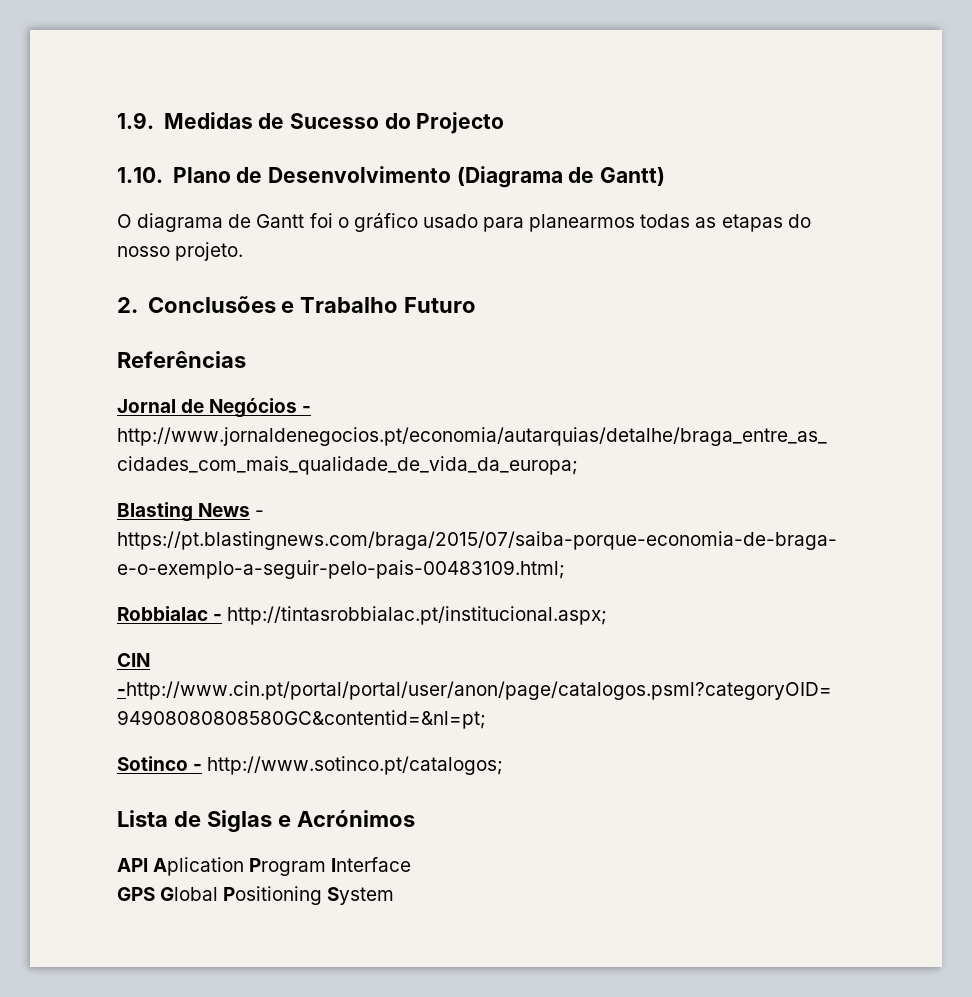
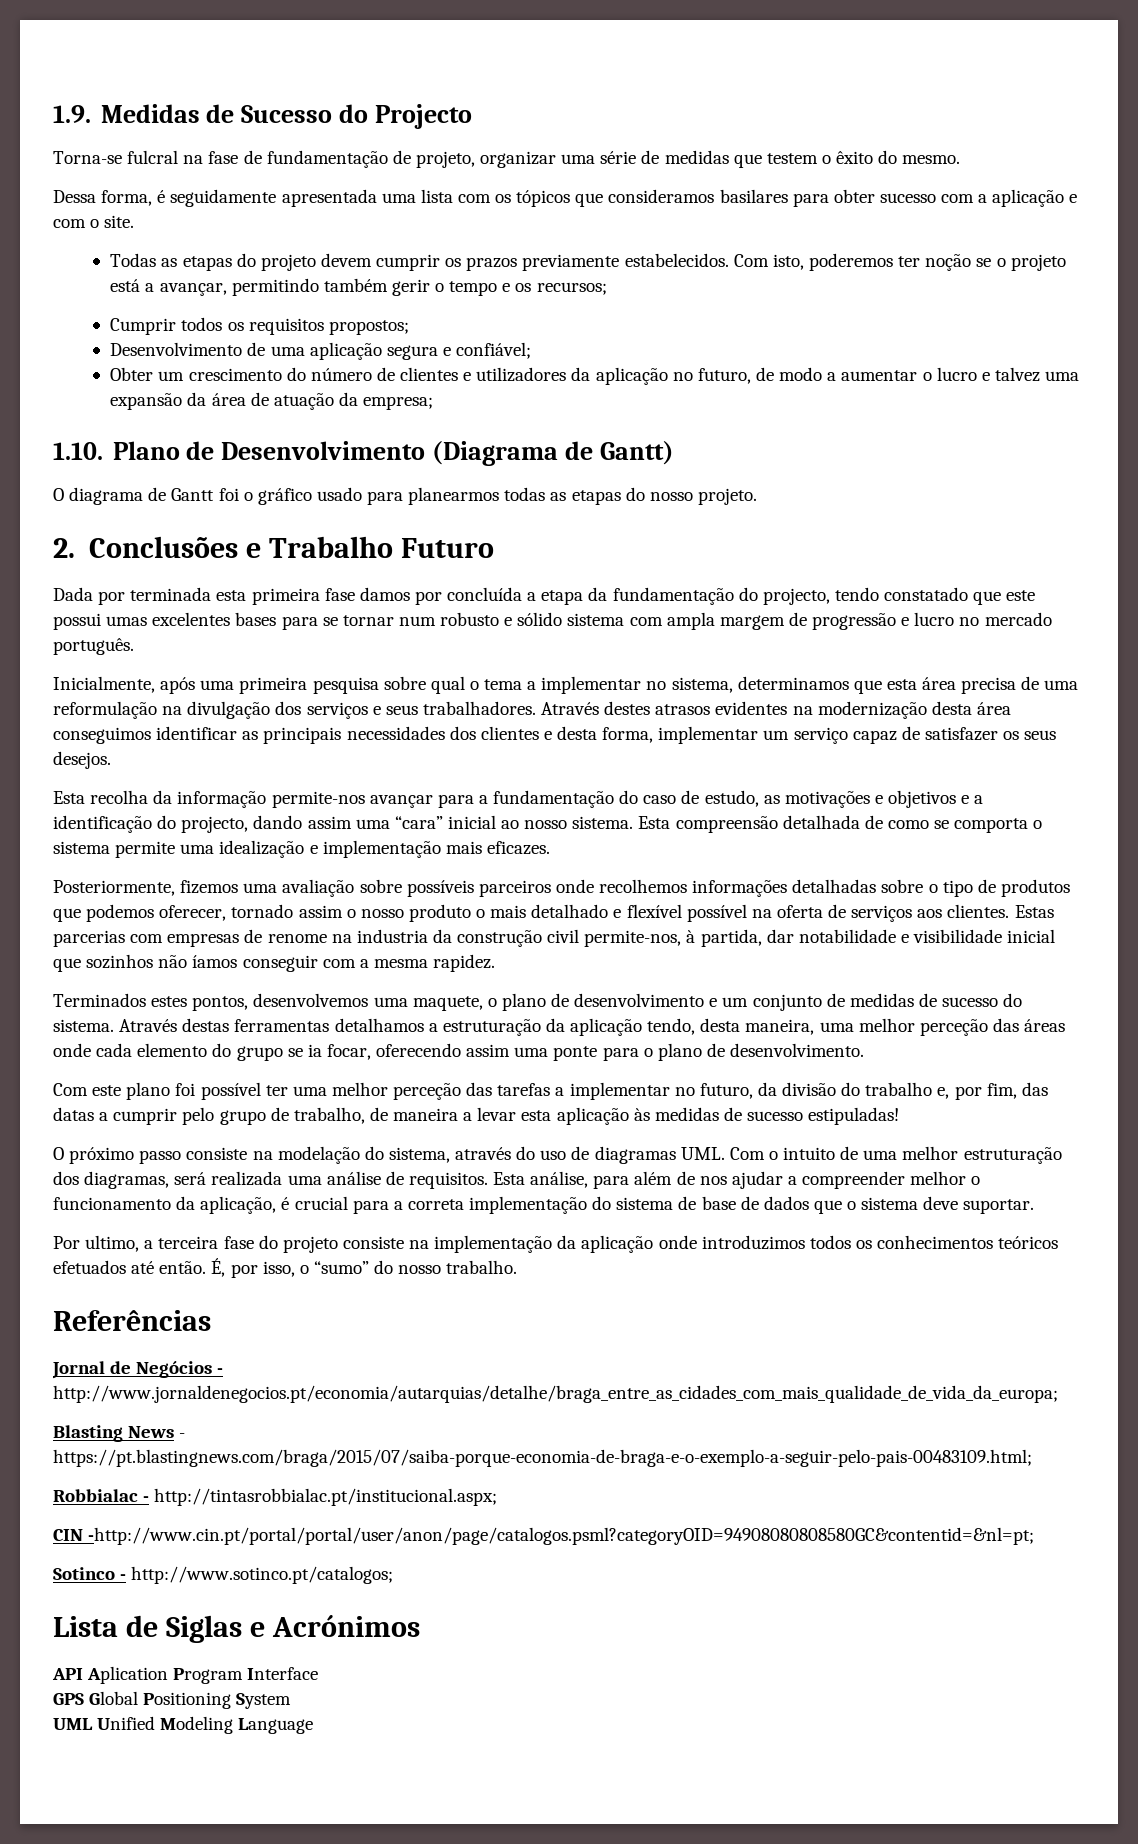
(505, 123) none -> [53,150,961,168] [53,189,1078,207] [53,215,135,228] [110,253,1066,271] [110,278,607,296] [110,317,409,335] [110,342,532,360] [110,367,1080,385] [110,392,434,410] // Torna-se fulcral na fase de fundamentação de projeto, organizar uma série de medidas que testem o êxito do mesmo. // Dessa forma, é seguidamente apresentada uma lista com os tópicos que consideramos basilares para obter sucesso com a aplicação e com o site. // Todas as etapas do projeto devem cumprir os prazos previamente estabelecidos. Com isto, poderemos ter noção se o projeto está a avançar, permitindo também gerir o tempo e os recursos; // Cumprir todos os requisitos propostos; // Desenvolvimento de uma aplicação segura e confiável; // Obter um crescimento do número de clientes e utilizadores da aplicação no futuro, de modo a aumentar o lucro e talvez uma expansão da área de atuação da empresa;
(477, 305) none -> [53,587,1036,605] [53,612,1052,630] [53,638,134,655] [53,676,1079,694] [53,701,1011,719] [53,726,1057,744] [53,751,111,769] [53,790,984,808] [53,815,1043,833] [53,840,550,858] [53,879,1070,897] [53,904,1054,922] [53,929,1056,947] [53,954,496,972] [53,993,1023,1011] [53,1018,1066,1036] [53,1043,865,1061] [53,1082,1048,1100] [53,1107,900,1125] [53,1146,1062,1164] [53,1171,981,1189] [53,1196,1035,1214] [53,1235,1059,1253] [53,1258,518,1278] // Dada por terminada esta primeira fase damos por concluída a etapa da fundamentação do projecto, tendo constatado que este possui umas excelentes bases para se tornar num robusto e sólido sistema com ampla margem de progressão e lucro no mercado português. // Inicialmente, após uma primeira pesquisa sobre qual o tema a implementar no sistema, determinamos que esta área precisa de uma reformulação na divulgação dos serviços e seus trabalhadores. Através destes atrasos evidentes na modernização desta área conseguimos identificar as principais necessidades dos clientes e desta forma, implementar um serviço capaz de satisfazer os seus desejos. // Esta recolha da informação permite-nos avançar para a fundamentação do caso de estudo, as motivações e objetivos e a identificação do projecto, dando assim uma “cara” inicial ao nosso sistema. Esta compreensão detalhada de como se comporta o sistema permite uma idealização e implementação mais eficazes. // Posteriormente, fizemos uma avaliação sobre possíveis parceiros onde recolhemos informações detalhadas sobre o tipo de produtos que podemos oferecer, tornado assim o nosso produto o mais detalhado e flexível possível na oferta de serviços aos clientes. Estas parcerias com empresas de renome na industria da construção civil permite-nos, à partida, dar notabilidade e visibilidade inicial que sozinhos não íamos conseguir com a mesma rapidez. // Terminados estes pontos, desenvolvemos uma maquete, o plano de desenvolvimento e um conjunto de medidas de sucesso do sistema. Através destas ferramentas detalhamos a estruturação da aplicação tendo, desta maneira, uma melhor perceção das áreas onde cada elemento do grupo se ia focar, oferecendo assim uma ponte para o plano de desenvolvimento. // Com este plano foi possível ter uma melhor perceção das tarefas a implementar no futuro, da divisão do trabalho e, por fim, das datas a cumprir pelo grupo de trabalho, de maneira a levar esta aplicação às medidas de sucesso estipuladas! // O próximo passo consiste na modelação do sistema, através do uso de diagramas UML. Com o intuito de uma melhor estruturação dos diagramas, será realizada uma análise de requisitos. Esta análise, para além de nos ajudar a compreender melhor o funcionamento da aplicação, é crucial para a correta implementação do sistema de base de dados que o sistema deve suportar. // Por ultimo, a terceira fase do projeto consiste na implementação da aplicação onde introduzimos todos os conhecimentos teóricos efetuados até então. É, por isso, o “sumo” do nosso trabalho.
(395, 896) none -> [53,1716,314,1734] // UML Unified Modeling Language

